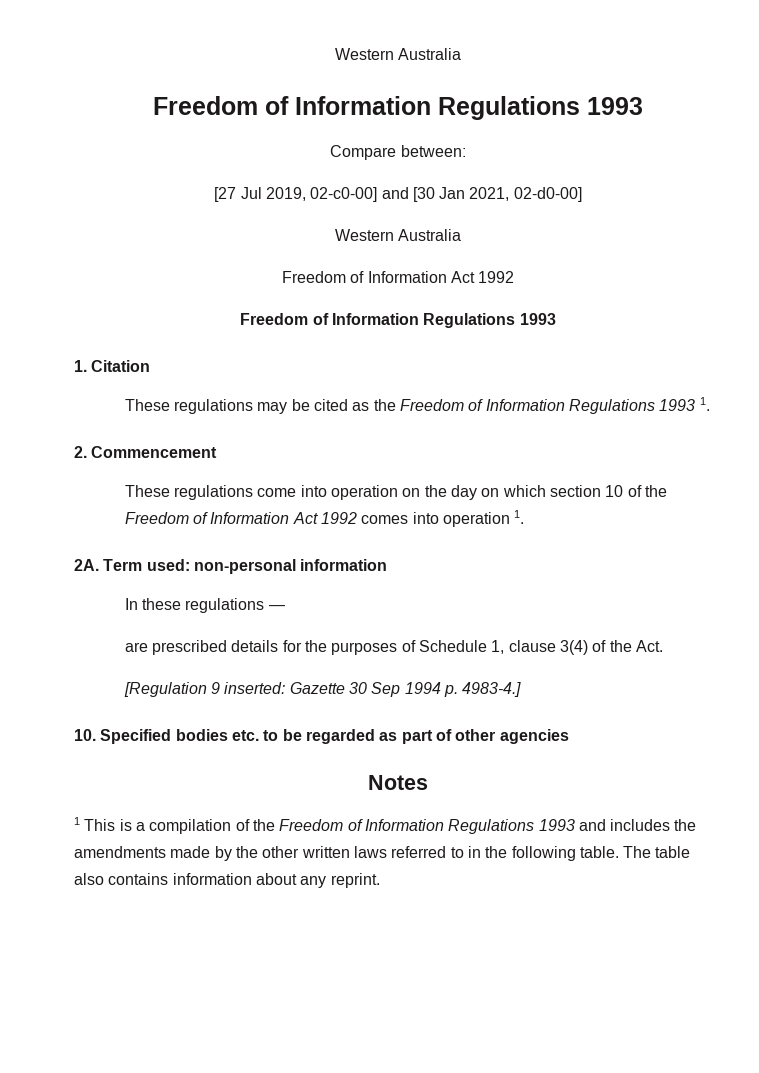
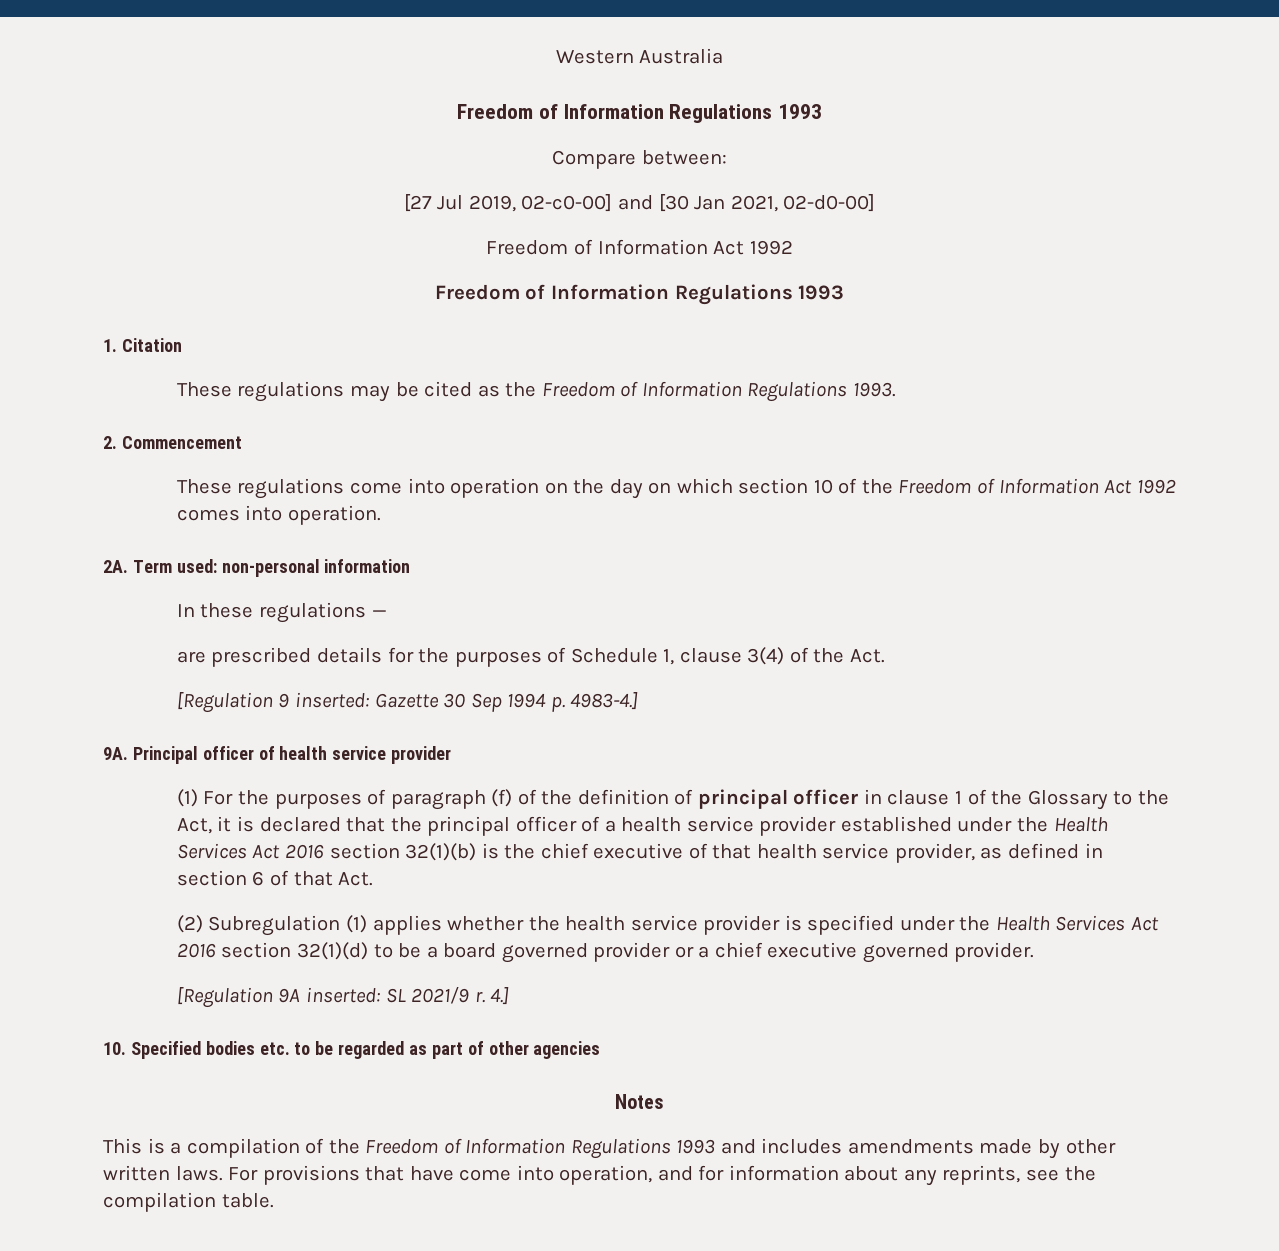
[334,229,462,241] // Western Australia -> (876, 203) none
[659,397,710,411] 1993 1. -> [852,382,896,397] 1993.
[442,510,525,527] operation 1. -> [288,505,382,525] operation.
(522, 689) none -> [103,746,452,764] [176,789,1169,810] [176,816,1108,836] [176,843,1103,863] [176,870,374,886] [176,915,1159,936] [176,942,1035,963] [176,987,510,1008] // 9A. Principal officer of health service provider // (1) For the purposes of paragraph (f) of the definition of principal officer in clause 1 of the Glossary to the Act, it is declared that the principal officer of a health service provider established under the Health Services Act 2016 section 32(1)(b) is the chief executive of that health service provider, as defined in section 6 of that Act. // (2) Subregulation (1) applies whether the health service provider is specified under the Health Services Act 2016 section 32(1)(d) to be a board governed provider or a chief executive governed provider. // [Regulation 9A inserted: SL 2021/9 r. 4.]
[74,817,80,825] 1 -> (664, 1101) none
[674,819,697,831] the -> (843, 1146) none
[235,846,258,858] the -> (1061, 1149) none
[353,846,691,861] [74,873,380,888] laws referred to in the following table. The table also contains information about any reprint. -> [175,1165,1096,1186] [103,1192,274,1212] laws. For provisions that have come into operation, and for information about any reprints, see the compilation table.

